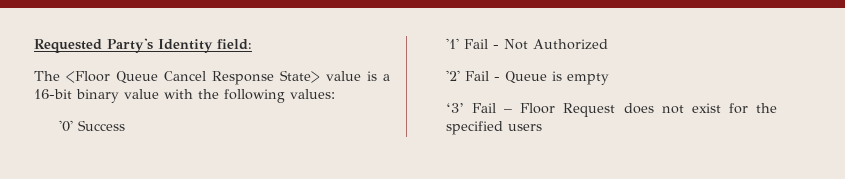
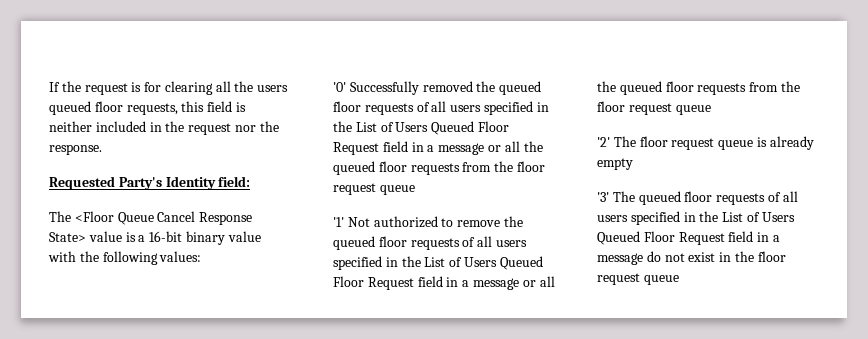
(34, 46) none -> [49,81,289,95] [49,101,246,115] [49,121,279,135] [49,144,102,155] If the request is for clearing all the users queued floor requests, this field is neither included in the request nor the response. //
[77,120,125,131] [445,38,608,50] [445,70,609,85] [445,103,777,117] [445,121,542,135] Success // '1' Fail - Not Authorized // '2' Fail - Queue is empty // ‘3’ Fail – Floor Request does not exist for the specified users -> [349,81,542,95] [333,101,549,115] [333,121,509,135] [333,141,543,155] [333,161,545,175] [333,183,415,195] [333,216,523,228] [333,236,527,250] [333,256,543,270] [333,276,555,290] [597,81,800,95] [597,101,711,115] [597,136,814,150] [597,158,634,170] [597,191,798,205] [597,211,795,225] [597,231,780,245] [597,251,786,265] [597,273,679,285] Successfully removed the queued floor requests of all users specified in the List of Users Queued Floor Request field in a message or all the queued floor requests from the floor request queue // '1' Not authorized to remove the queued floor requests of all users specified in the List of Users Queued Floor Request field in a message or all the queued floor requests from the floor request queue // '2' The floor request queue is already empty // '3' The queued floor requests of all users specified in the List of Users Queued Floor Request field in a message do not exist in the floor request queue

